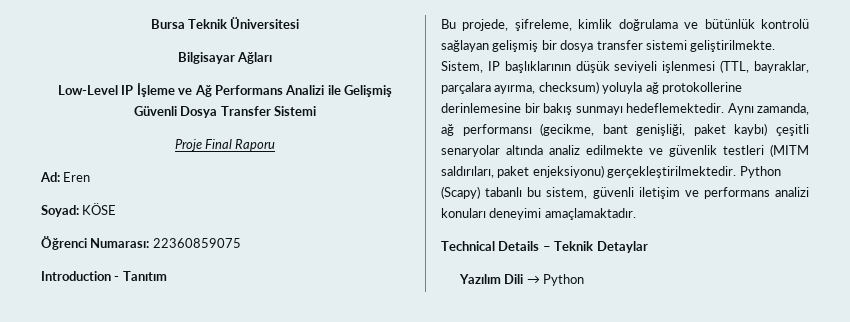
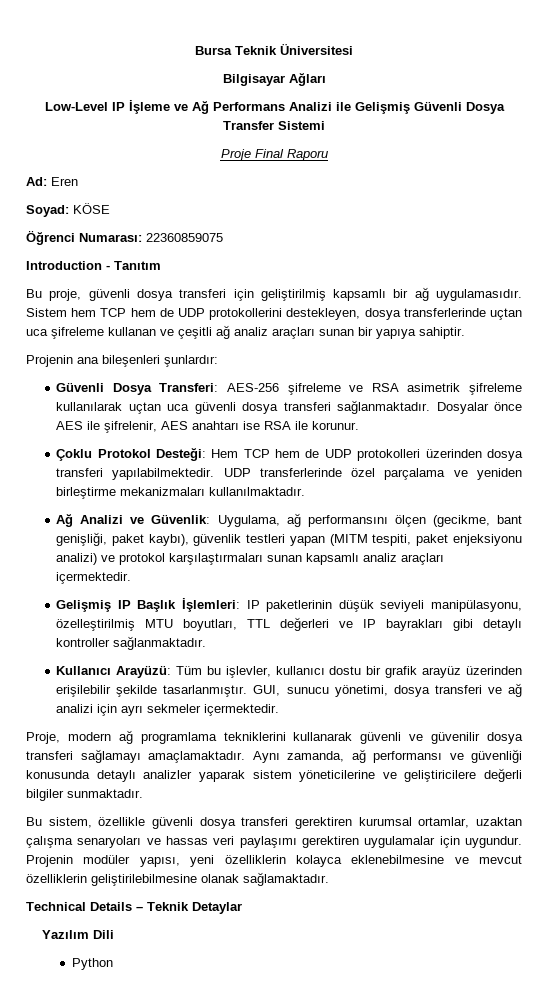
[462,19,809,31] [441,40,776,52] [441,60,809,73] [441,81,742,94] [441,103,809,115] [441,123,809,136] [441,144,809,157] [441,165,781,178] [441,186,809,199] [441,208,636,220] projede, şifreleme, kimlik doğrulama ve bütünlük kontrolü sağlayan gelişmiş bir dosya transfer sistemi geliştirilmekte. Sistem, IP başlıklarının düşük seviyeli işlenmesi (TTL, bayraklar, parçalara ayırma, checksum) yoluyla ağ protokollerine derinlemesine bir bakış sunmayı hedeflemektedir. Aynı zamanda, ağ performansı (gecikme, bant genişliği, paket kaybı) çeşitli senaryolar altında analiz edilmekte ve güvenlik testleri (MITM saldırıları, paket enjeksiyonu) gerçekleştirilmektedir. Python (Scapy) tabanlı bu sistem, güvenli iletişim ve performans analizi konuları deneyimi amaçlamaktadır. -> [49,287,522,301] [26,308,522,320] [26,325,465,339] [26,355,218,367] [56,382,522,395] [56,400,522,414] [56,421,360,433] [56,448,523,461] [56,468,522,480] [56,487,306,499] [56,513,522,527] [56,532,522,546] [56,553,445,565] [56,572,132,584] [56,597,522,612] [56,617,523,631] [56,636,207,650] [56,665,522,678] [56,683,522,697] [56,704,280,716] [26,730,524,744] [26,749,522,763] [26,768,522,782] [26,789,143,801] [26,817,522,829] [26,836,522,848] [26,855,522,867] [26,872,329,886] proje, güvenli dosya transferi için geliştirilmiş kapsamlı bir ağ uygulamasıdır. Sistem hem TCP hem de UDP protokollerini destekleyen, dosya transferlerinde uçtan uca şifreleme kullanan ve çeşitli ağ analiz araçları sunan bir yapıya sahiptir. // Projenin ana bileşenleri şunlardır: // Güvenli Dosya Transferi: AES-256 şifreleme ve RSA asimetrik şifreleme kullanılarak uçtan uca güvenli dosya transferi sağlanmaktadır. Dosyalar önce AES ile şifrelenir, AES anahtarı ise RSA ile korunur. // Çoklu Protokol Desteği: Hem TCP hem de UDP protokolleri üzerinden dosya transferi yapılabilmektedir. UDP transferlerinde özel parçalama ve yeniden birleştirme mekanizmaları kullanılmaktadır. // Ağ Analizi ve Güvenlik: Uygulama, ağ performansını ölçen (gecikme, bant genişliği, paket kaybı), güvenlik testleri yapan (MITM tespiti, paket enjeksiyonu analizi) ve protokol karşılaştırmaları sunan kapsamlı analiz araçları içermektedir. // Gelişmiş IP Başlık İşlemleri: IP paketlerinin düşük seviyeli manipülasyonu, özelleştirilmiş MTU boyutları, TTL değerleri ve IP bayrakları gibi detaylı kontroller sağlanmaktadır. // Kullanıcı Arayüzü: Tüm bu işlevler, kullanıcı dostu bir grafik arayüz üzerinden erişilebilir şekilde tasarlanmıştır. GUI, sunucu yönetimi, dosya transferi ve ağ analizi için ayrı sekmeler içermektedir. // Proje, modern ağ programlama tekniklerini kullanarak güvenli ve güvenilir dosya transferi sağlamayı amaçlamaktadır. Aynı zamanda, ağ performansı ve güvenliği konusunda detaylı analizler yaparak sistem yöneticilerine ve geliştiricilere değerli bilgiler sunmaktadır. // Bu sistem, özellikle güvenli dosya transferi gerektiren kurumsal ortamlar, uzaktan çalışma senaryoları ve hassas veri paylaşımı gerektiren uygulamalar için uygundur. Projenin modüler yapısı, yeni özelliklerin kolayca eklenebilmesine ve mevcut özelliklerin geliştirilebilmesine olanak sağlamaktadır.
[526,275,540,284] → -> (114, 934) //

